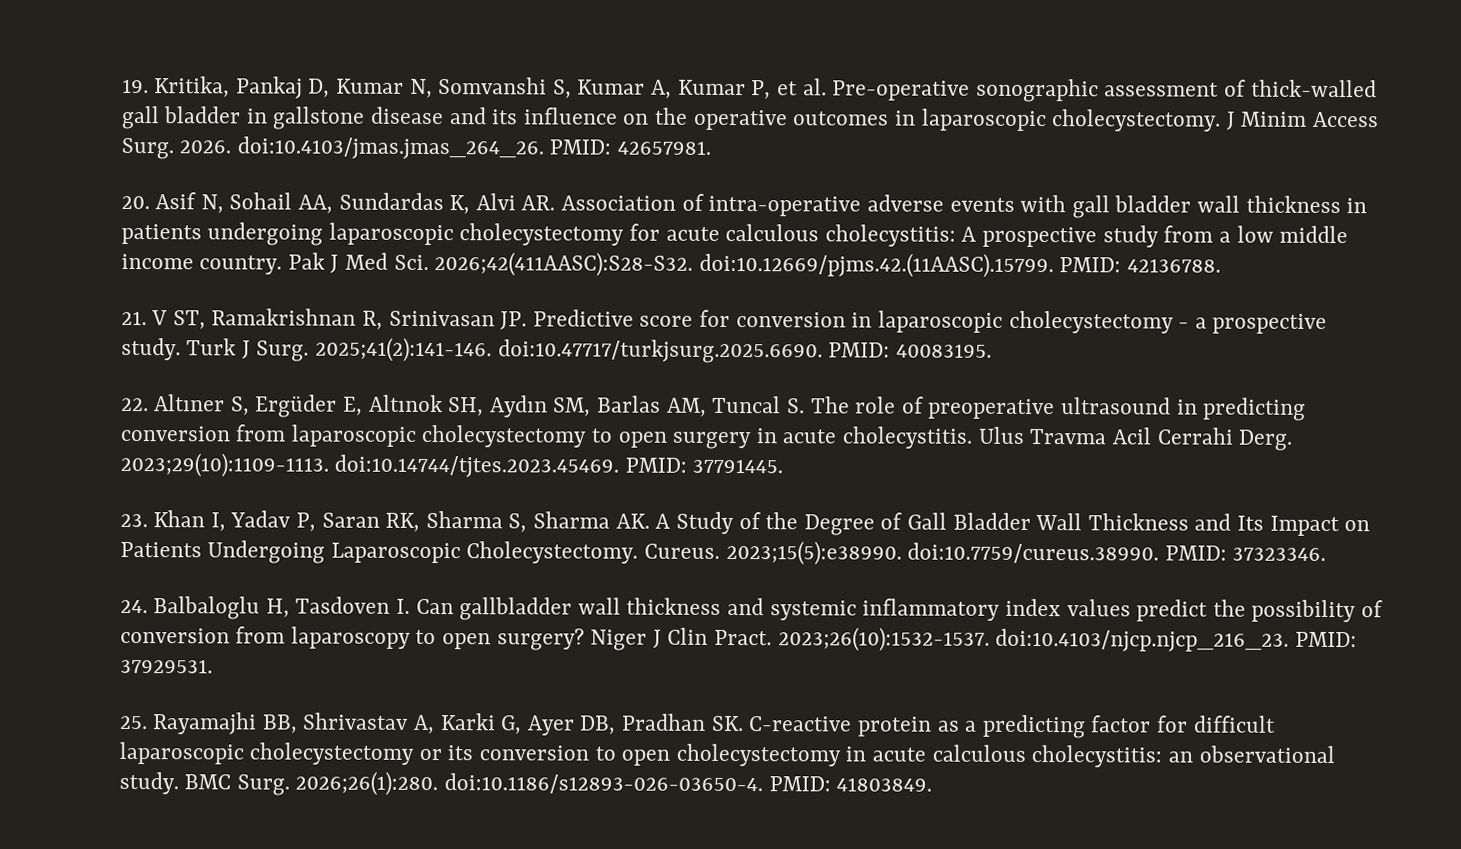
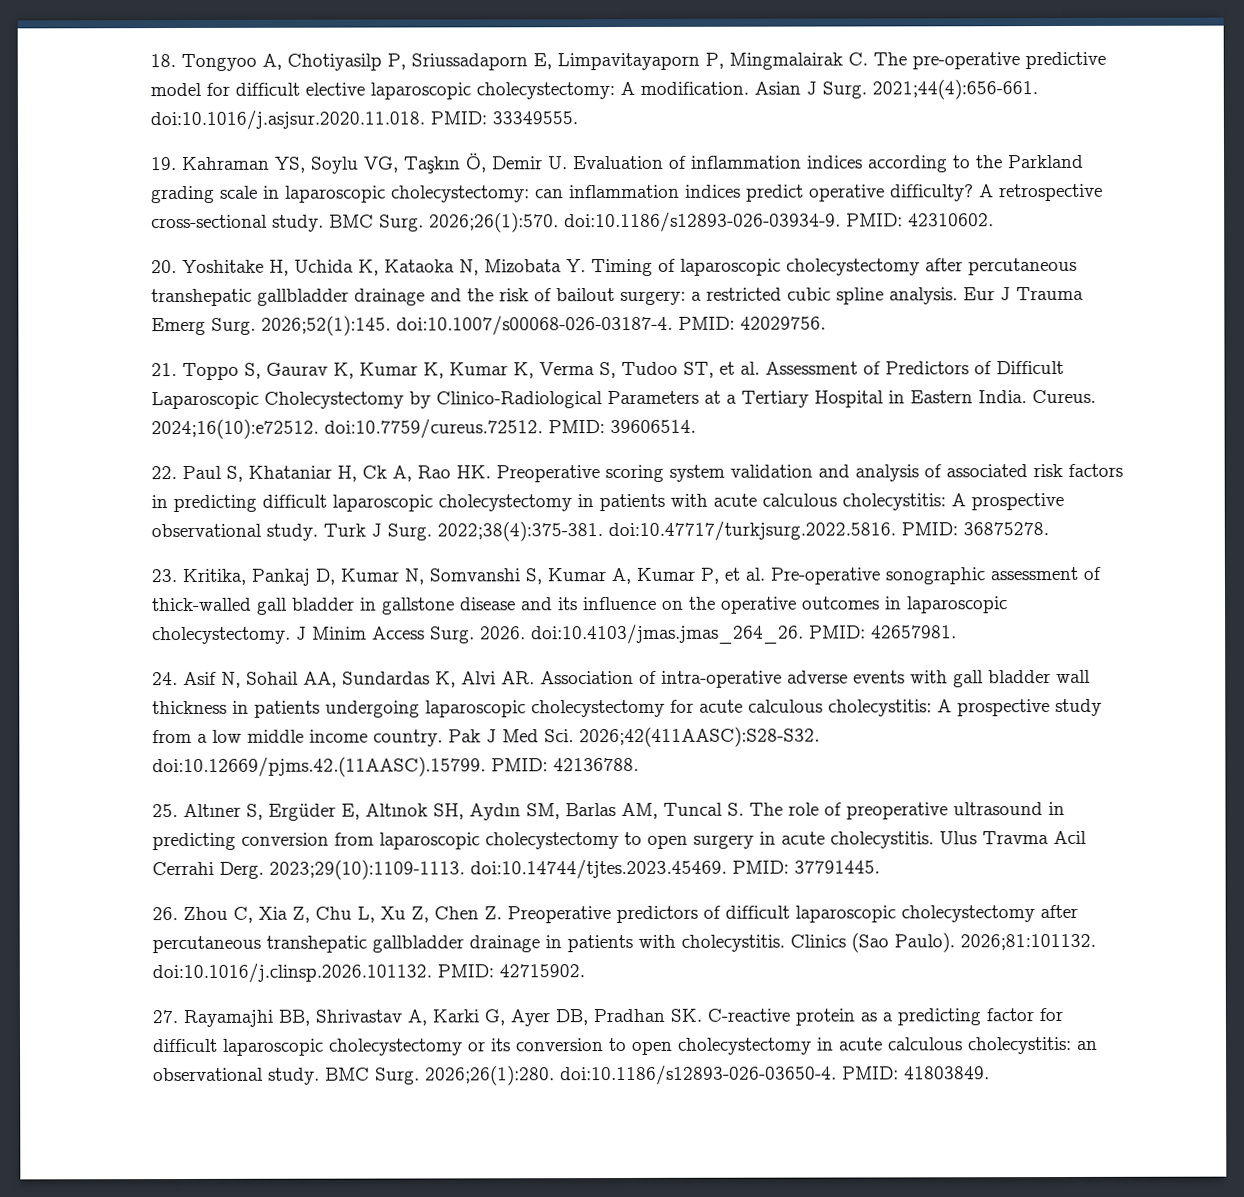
[121,78,149,94] 19. -> [149,51,1106,71] [149,79,1038,100] [149,109,578,131] [149,153,1084,174] [150,183,1103,204] [150,211,994,233] [150,257,1077,277] [150,286,1084,307] [150,314,826,336] [150,360,1064,380] [150,389,1096,410] [150,418,696,440] [150,463,1123,483] [150,492,1064,513] [150,520,1049,542] [150,569,177,583] 18. Tongyoo A, Chotiyasilp P, Sriussadaporn E, Limpavitayaporn P, Mingmalairak C. The pre-operative predictive model for difficult elective laparoscopic cholecystectomy: A modification. Asian J Surg. 2021;44(4):656-661. doi:10.1016/j.asjsur.2020.11.018. PMID: 33349555. // 19. Kahraman YS, Soylu VG, Taşkın Ö, Demir U. Evaluation of inflammation indices according to the Parkland grading scale in laparoscopic cholecystectomy: can inflammation indices predict operative difficulty? A retrospective cross-sectional study. BMC Surg. 2026;26(1):570. doi:10.1186/s12893-026-03934-9. PMID: 42310602. // 20. Yoshitake H, Uchida K, Kataoka N, Mizobata Y. Timing of laparoscopic cholecystectomy after percutaneous transhepatic gallbladder drainage and the risk of bailout surgery: a restricted cubic spline analysis. Eur J Trauma Emerg Surg. 2026;52(1):145. doi:10.1007/s00068-026-03187-4. PMID: 42029756. // 21. Toppo S, Gaurav K, Kumar K, Kumar K, Verma S, Tudoo ST, et al. Assessment of Predictors of Difficult Laparoscopic Cholecystectomy by Clinico-Radiological Parameters at a Tertiary Hospital in Eastern India. Cureus. 2024;16(10):e72512. doi:10.7759/cureus.72512. PMID: 39606514. // 22. Paul S, Khataniar H, Ck A, Rao HK. Preoperative scoring system validation and analysis of associated risk factors in predicting difficult laparoscopic cholecystectomy in patients with acute calculous cholecystitis: A prospective observational study. Turk J Surg. 2022;38(4):375-381. doi:10.47717/turkjsurg.2022.5816. PMID: 36875278. // 23.
[120,195,150,210] 20. -> [151,672,178,686] 24.
[120,308,1328,334] [120,337,992,364] [120,397,149,412] 21. V ST, Ramakrishnan R, Srinivasan JP. Predictive score for conversion in laparoscopic cholecystectomy - a prospective study. Turk J Surg. 2025;41(2):141-146. doi:10.47717/turkjsurg.2025.6690. PMID: 40083195. // 22. -> [151,804,178,818] 25.
[119,510,1371,537] [119,540,1327,566] [119,596,1383,623] [119,626,1357,652] [119,658,213,674] [118,715,148,730] 23. Khan I, Yadav P, Saran RK, Sharma S, Sharma AK. A Study of the Degree of Gall Bladder Wall Thickness and Its Impact on Patients Undergoing Laparoscopic Cholecystectomy. Cureus. 2023;15(5):e38990. doi:10.7759/cureus.38990. PMID: 37323346. // 24. Balbaloglu H, Tasdoven I. Can gallbladder wall thickness and systemic inflammatory index values predict the possibility of conversion from laparoscopy to open surgery? Niger J Clin Pract. 2023;26(10):1532-1537. doi:10.4103/njcp.njcp_216_23. PMID: 37929531. // 25. -> [151,904,1078,924] [151,932,1096,954] [151,962,585,984] [151,1010,178,1024] 26. Zhou C, Xia Z, Chu L, Xu Z, Chen Z. Preoperative predictors of difficult laparoscopic cholecystectomy after percutaneous transhepatic gallbladder drainage in patients with cholecystitis. Clinics (Sao Paulo). 2026;81:101132. doi:10.1016/j.clinsp.2026.101132. PMID: 42715902. // 27.

